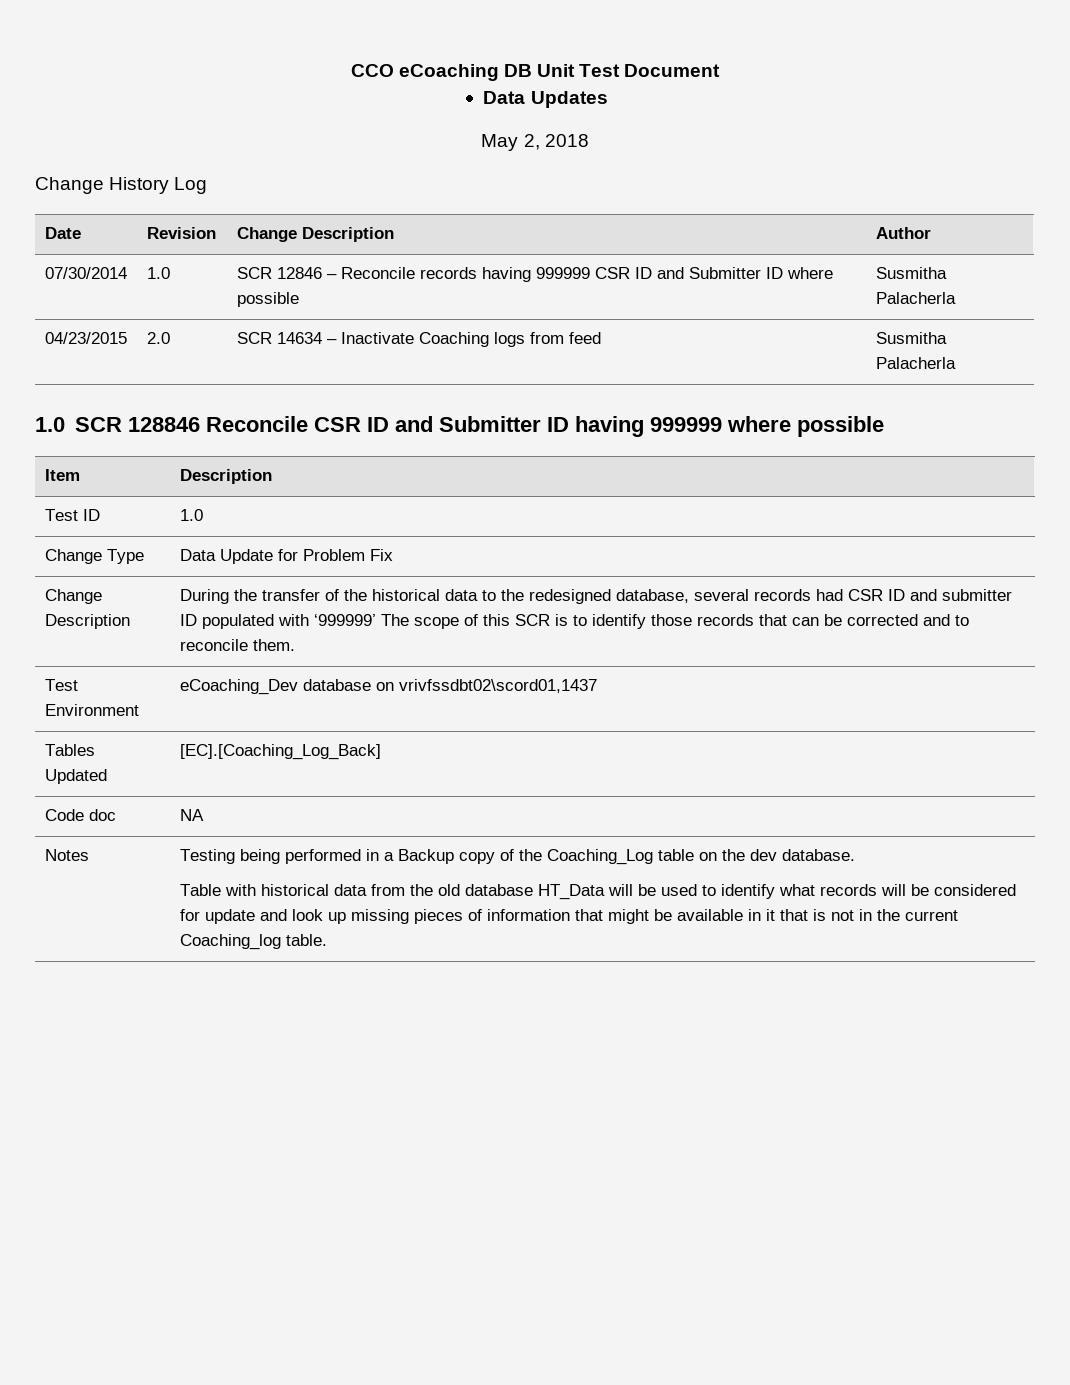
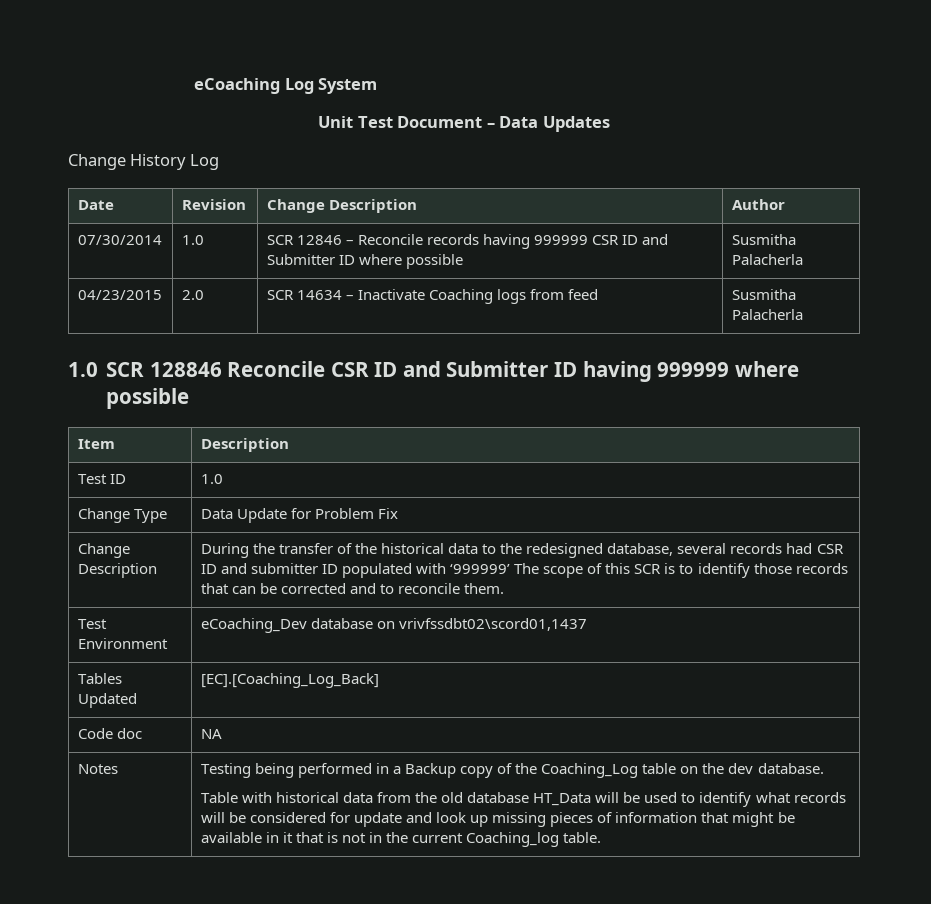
[350,64,532,81] CCO eCoaching DB -> [194,78,377,94] eCoaching Log System //
(721, 70) // -> [486,123,495,128] –
[481,134,589,151] // May 2, 2018 -> (610, 124) none

